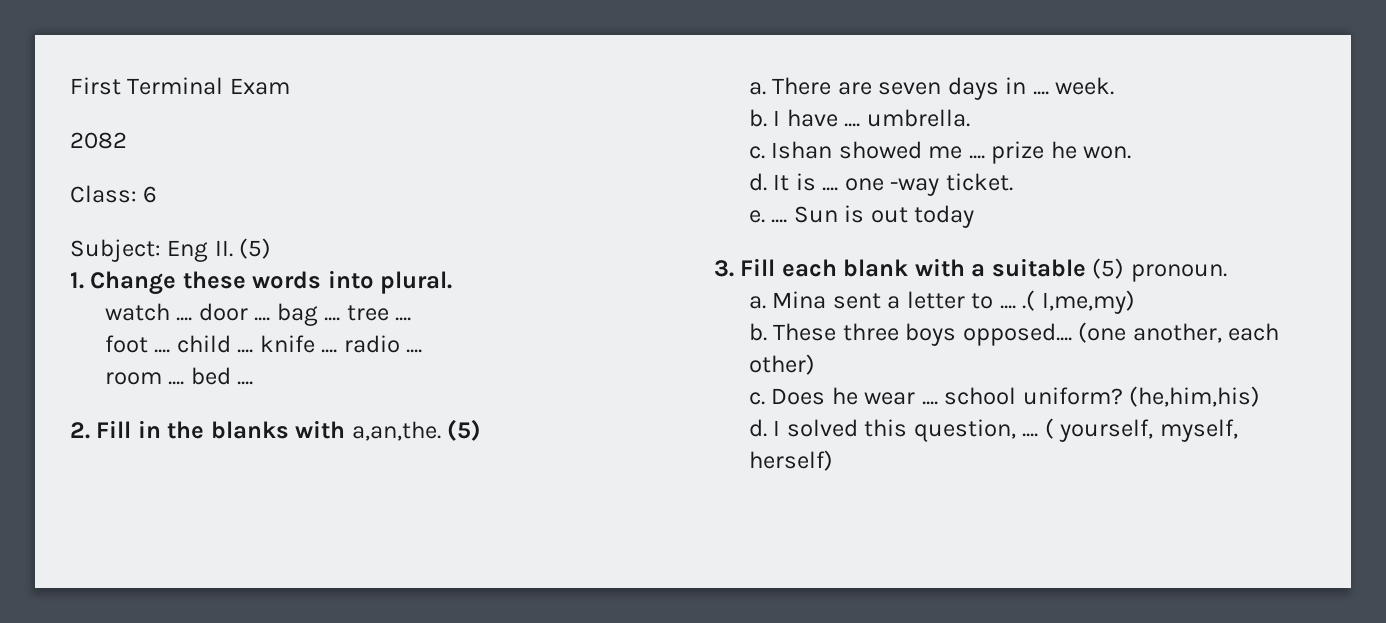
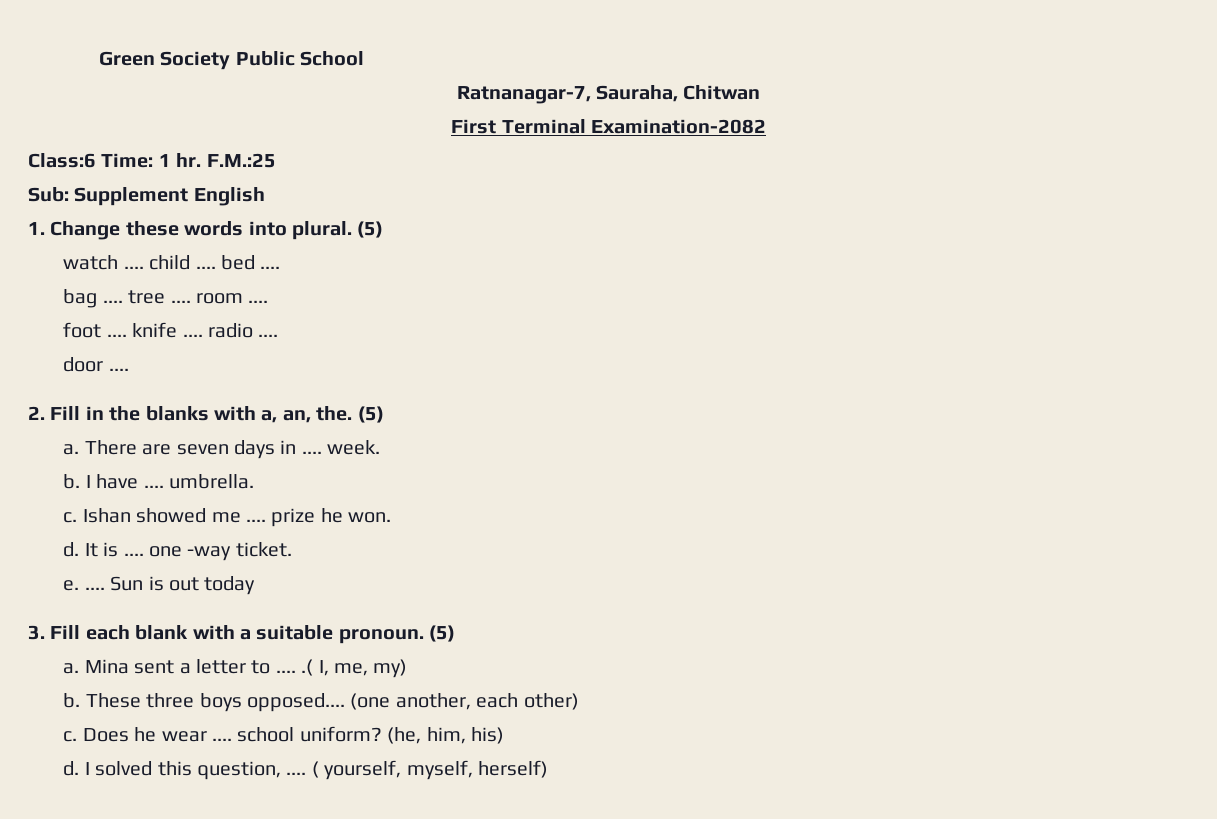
[70,77,290,95] [70,132,127,149] [70,185,158,203] [70,238,272,262] First Terminal Exam // 2082 // Class: 6 // Subject: Eng II. (5) -> [98,51,365,70] [456,85,761,104] [451,119,766,134] [28,153,276,168] [28,187,265,206] Green Society Public School // Ratnanagar-7, Sauraha, Chitwan // First Terminal Examination-2082 // Class:6 Time: 1 hr. F.M.:25 // Sub: Supplement English
(453, 282) none -> [357,221,384,238] (5)
[198,303,271,321] door .... -> [149,255,281,270] child .... bed .... //
(412, 319) none -> [196,293,269,304] room ....
[176,335,254,353] child .... -> (127, 335) none
[104,367,231,385] room .... bed -> [63,357,104,372] door
[351,421,441,441] a,an,the. -> [261,406,353,423] a, an, the.
[1092,258,1227,282] (5) pronoun. -> [338,625,456,644] pronoun. (5)
[1041,290,1135,314] I,me,my) -> [318,659,408,678] I, me, my)
[1129,386,1261,407] (he,him,his) -> [387,727,505,744] (he, him, his)

